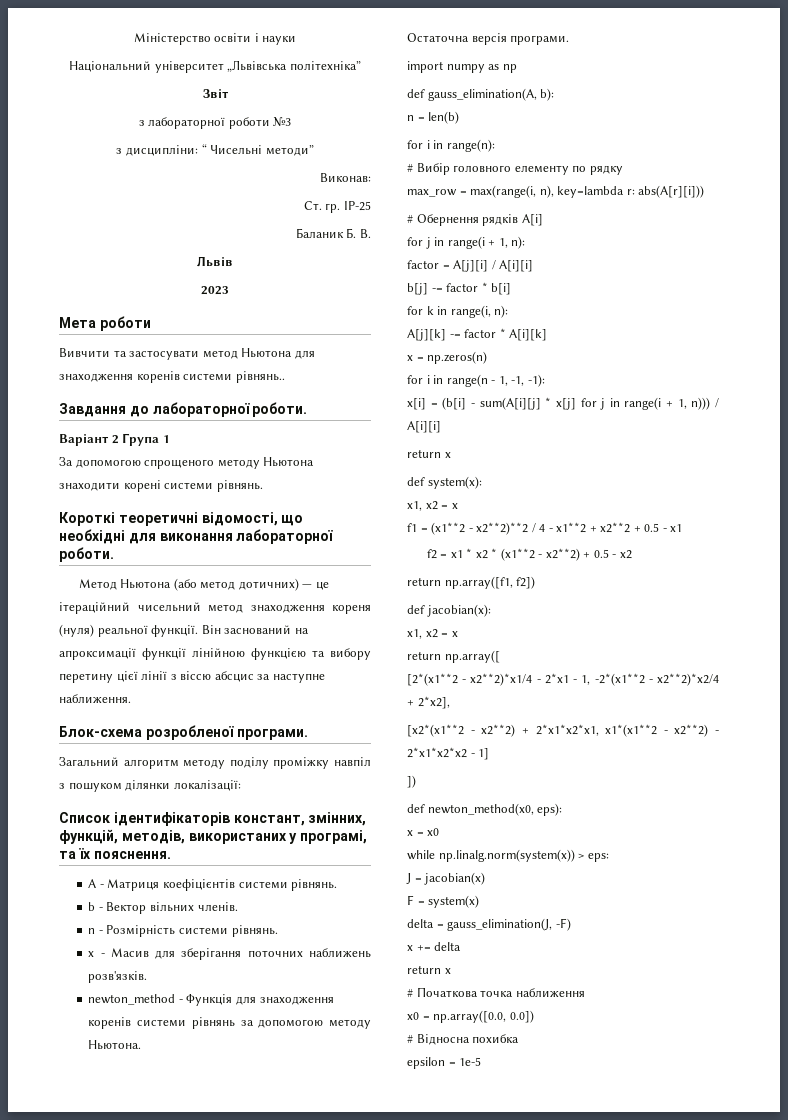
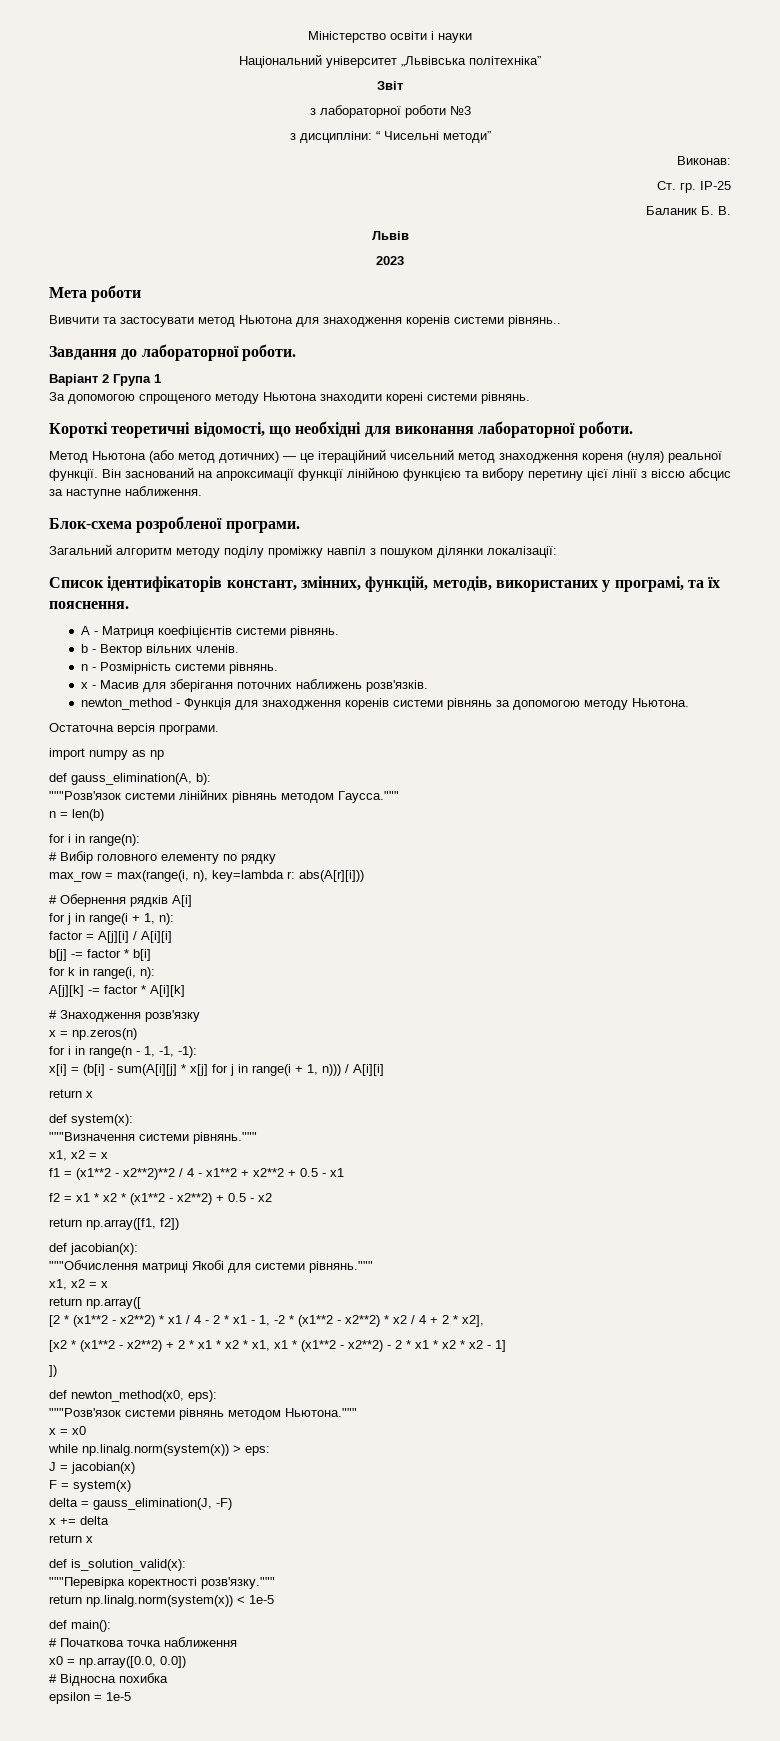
(555, 94) none -> [49,789,399,803] // """Розв'язок системи лінійних рівнянь методом Гаусса."""
(548, 335) none -> [49,1010,200,1022] // # Знаходження розв'язку
(482, 482) none -> [49,1132,257,1144] // """Визначення системи рівнянь."""
(491, 610) none -> [49,1260,373,1273] // """Обчислення матриці Якобі для системи рівнянь."""
[407,673,719,686] [407,696,450,709] [407,724,719,737] [407,747,467,758] [2*(x1**2 - x2**2)*x1/4 - 2*x1 - 1, -2*(x1**2 - x2**2)*x2/4 + 2*x2], // [x2*(x1**2 - x2**2) + 2*x1*x2*x1, x1*(x1**2 - x2**2) - 2*x1*x2*x2 -> [49,1315,484,1327] [49,1340,483,1352] [2 * (x1**2 - x2**2) * x1 / 4 - 2 * x1 - 1, -2 * (x1**2 - x2**2) * x2 / 4 + 2 * x2], // [x2 * (x1**2 - x2**2) + 2 * x1 * x2 * x1, x1 * (x1**2 - x2**2) - 2 * x1 * x2 * x2
(563, 809) none -> [49,1408,357,1420] // """Розв'язок системи рівнянь методом Ньютона."""
(451, 971) none -> [49,1559,186,1571] [49,1577,275,1589] [49,1595,274,1607] [49,1620,111,1632] // def is_solution_valid(x): // """Перевірка коректності розв'язку.""" // return np.linalg.norm(system(x)) < 1e-5 // def main():

